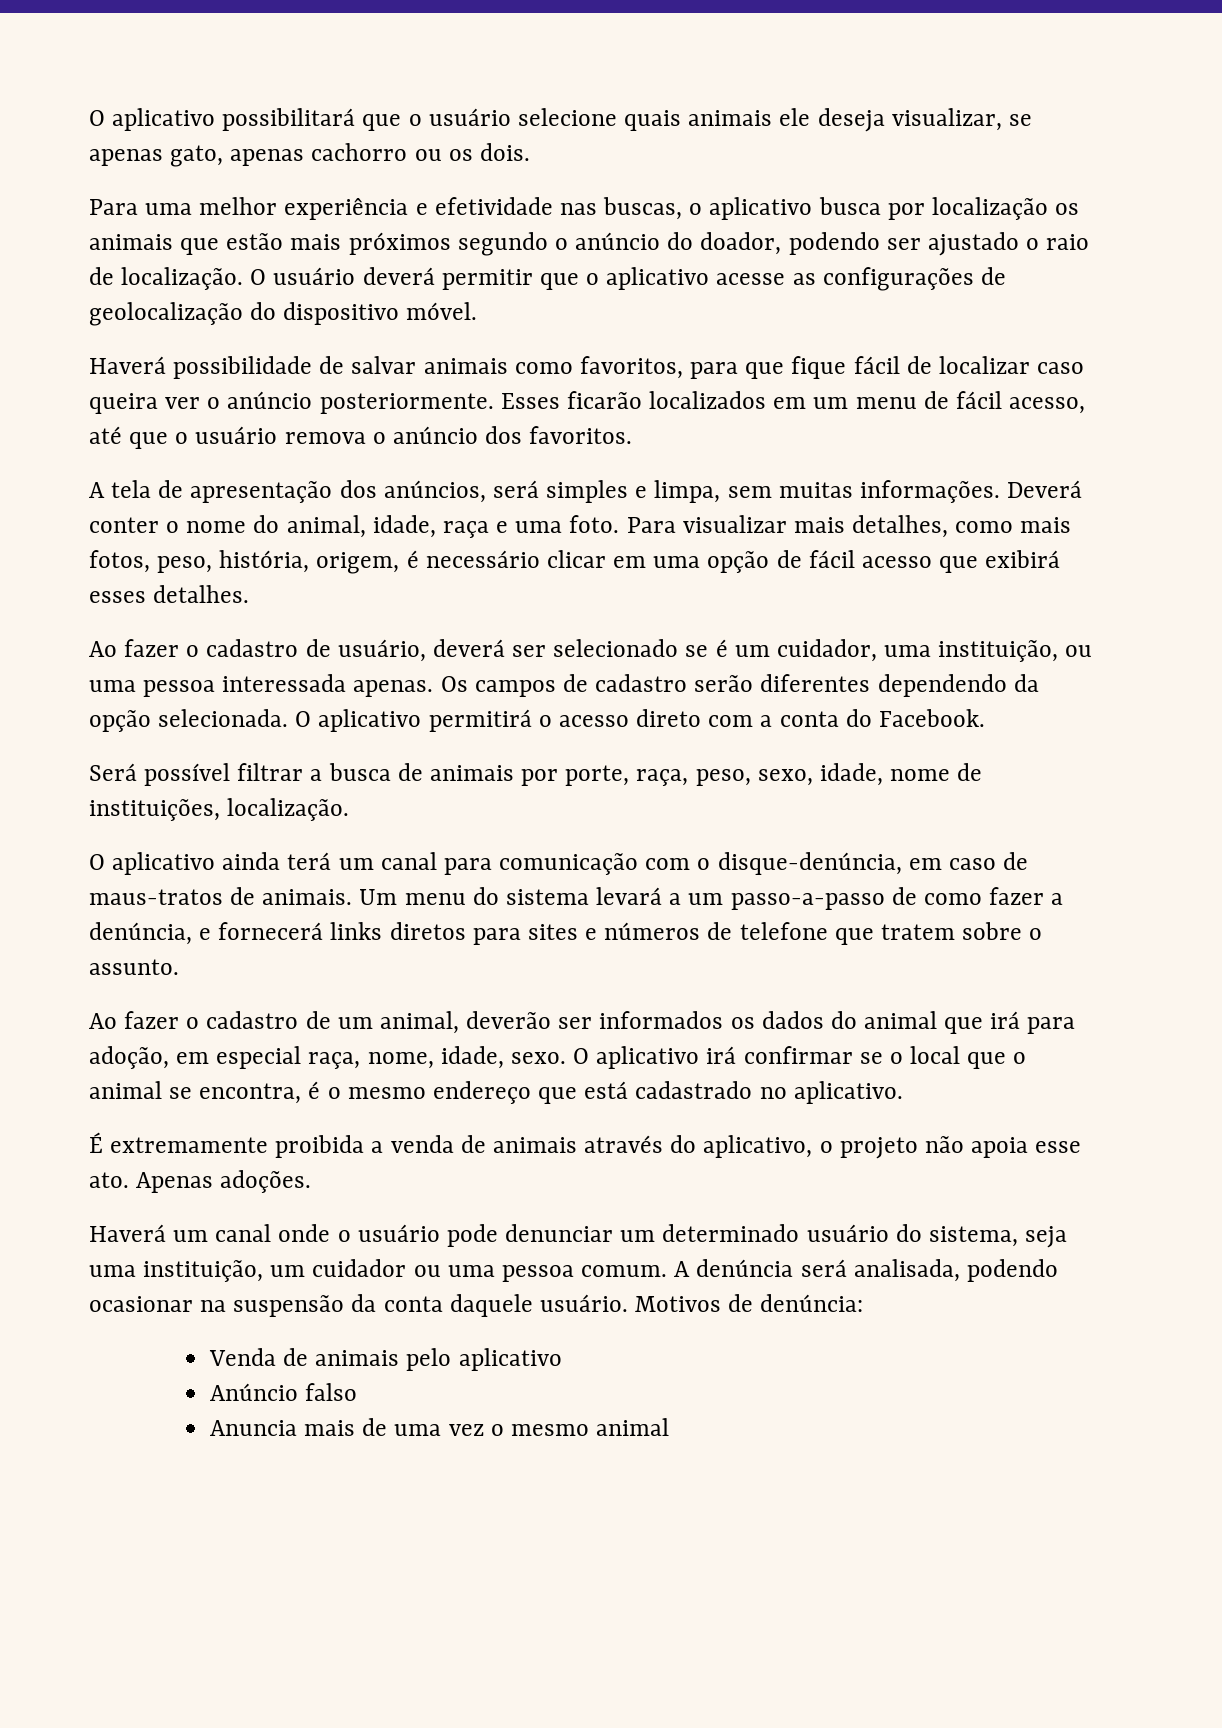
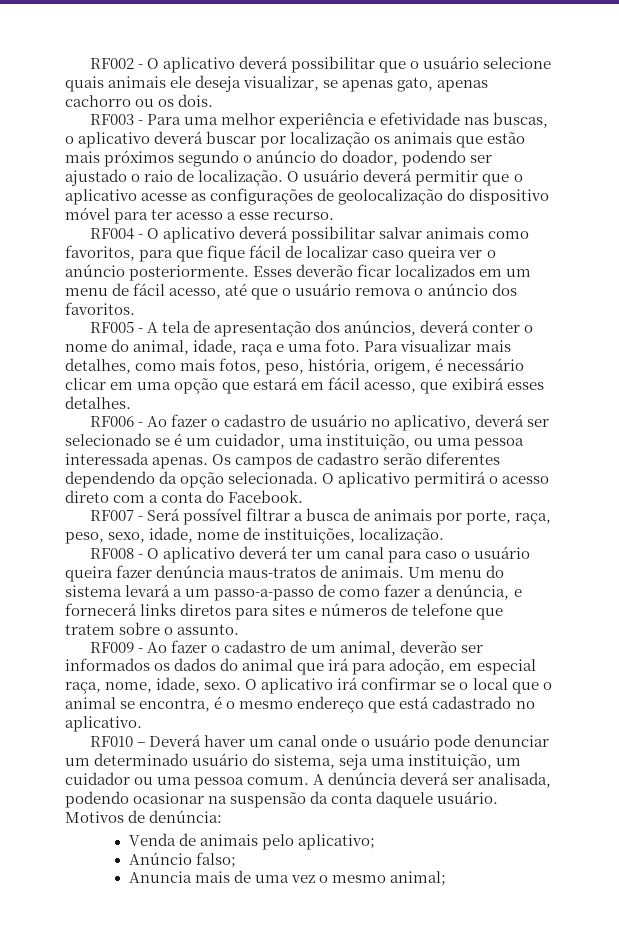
[89,108,356,131] O aplicativo possibilitará -> [89,56,376,73] RF002 - O aplicativo deverá possibilitar
(530, 152) none -> [89,114,143,125] RF003 -
[818,197,881,215] busca -> [154,131,257,144] deverá buscar
[406,302,478,320] [89,356,345,379] móvel. // Haverá possibilidade de -> [65,207,335,224] [89,226,376,243] móvel para ter acesso a esse recurso. // RF004 - O aplicativo deverá possibilitar
[566,391,642,409] ficarão -> [296,264,392,277] deverão ficar
(633, 435) none -> [89,321,143,333] RF005 -
[492,480,1083,503] será simples e limpa, sem muitas informações. Deverá -> [420,320,470,333] deverá
[776,550,932,568] de fácil acesso -> [222,377,417,394] que estará em fácil acesso,
[89,639,426,662] Ao fazer o cadastro de usuário, -> [89,414,472,431] RF006 - Ao fazer o cadastro de usuário no aplicativo,
(985, 718) none -> [89,510,143,521] RF007 -
[89,852,1029,875] O aplicativo ainda terá um canal para comunicação com o disque-denúncia, em caso de -> [89,546,531,563] [65,565,226,582] RF008 - O aplicativo deverá ter um canal para caso o usuário queira fazer denúncia
(179, 967) none -> [89,642,143,653] RF009 -
[89,1132,1082,1159] [89,1170,312,1193] [89,1224,166,1242] É extremamente proibida a venda de animais através do aplicativo, o projeto não apoia esse ato. Apenas adoções. // Haverá -> [89,734,246,747] RF010 – Deverá haver
[800,1259,847,1277] será -> [400,772,475,785] deverá ser
[458,1348,562,1371] aplicativo -> [298,834,376,850] aplicativo;
[305,1383,358,1401] falso -> [195,852,236,868] falso;
[595,1418,669,1436] animal -> [390,871,447,886] animal;

